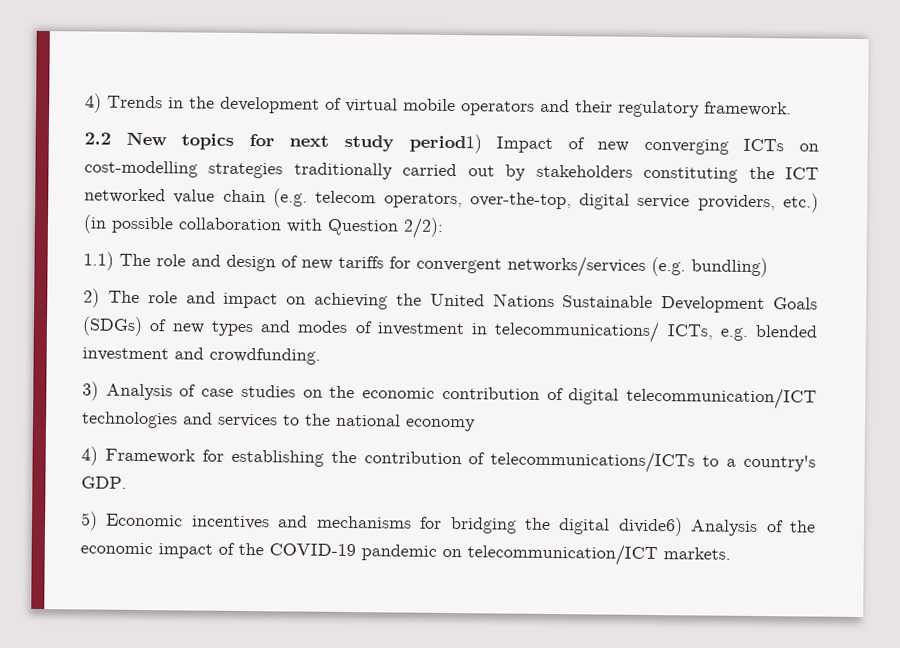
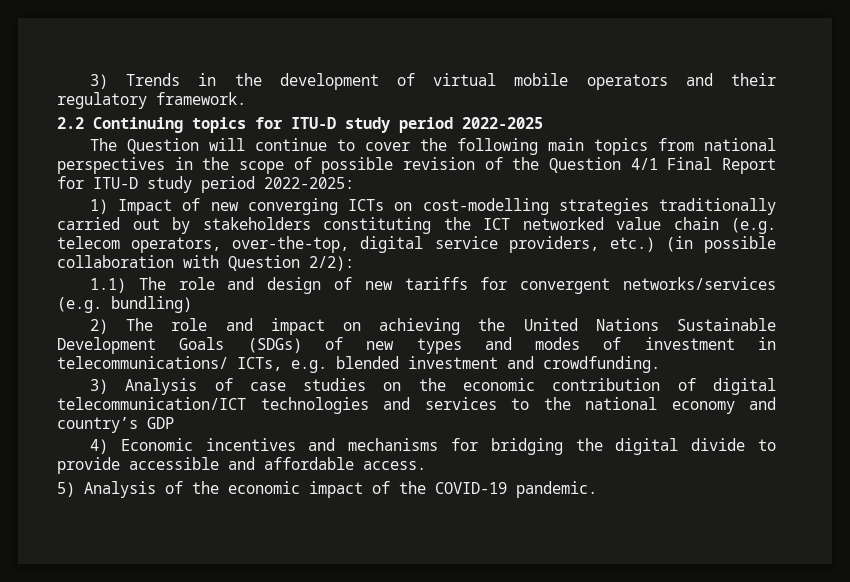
[85,93,102,113] 4) -> [89,74,108,89] 3)
[125,131,167,146] New -> [93,117,183,133] Continuing
[289,133,482,154] next study period1) -> [291,117,543,133] [89,138,776,155] [57,157,776,174] [57,176,354,193] [89,199,108,214] ITU-D study period 2022-2025 // The Question will continue to cover the following main topics from national perspectives in the scope of possible revision of the Question 4/1 Final Report for ITU-D study period 2022-2025: // 1)
[81,446,816,474] [81,476,127,489] [80,511,98,531] // 4) Framework for establishing the contribution of telecommunications/ICTs to a country's GDP. // 5) -> [749,397,776,410] [57,417,174,433] [89,439,108,454] and country’s GDP // 4)
[617,516,683,537] divide6) -> [691,438,777,451] [57,457,426,474] [57,482,75,497] divide to provide accessible and affordable access. // 5)
[361,543,731,567] pandemic on telecommunication/ICT markets. -> [516,481,597,498] pandemic.

